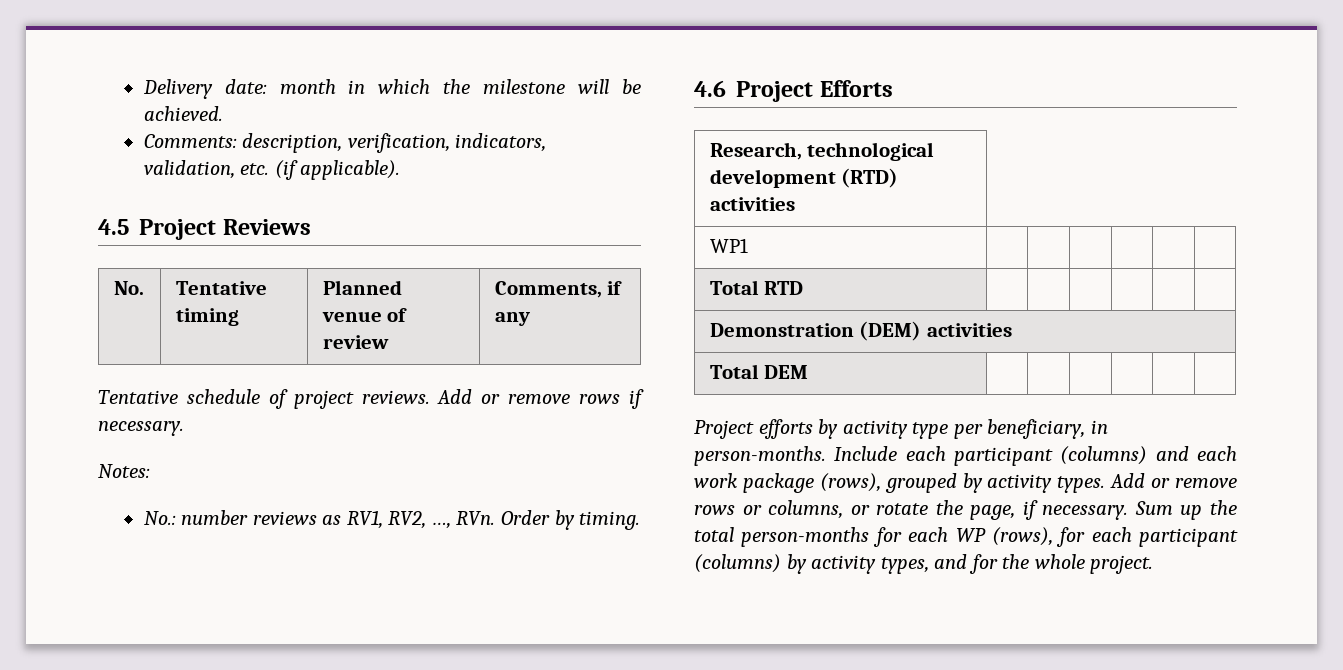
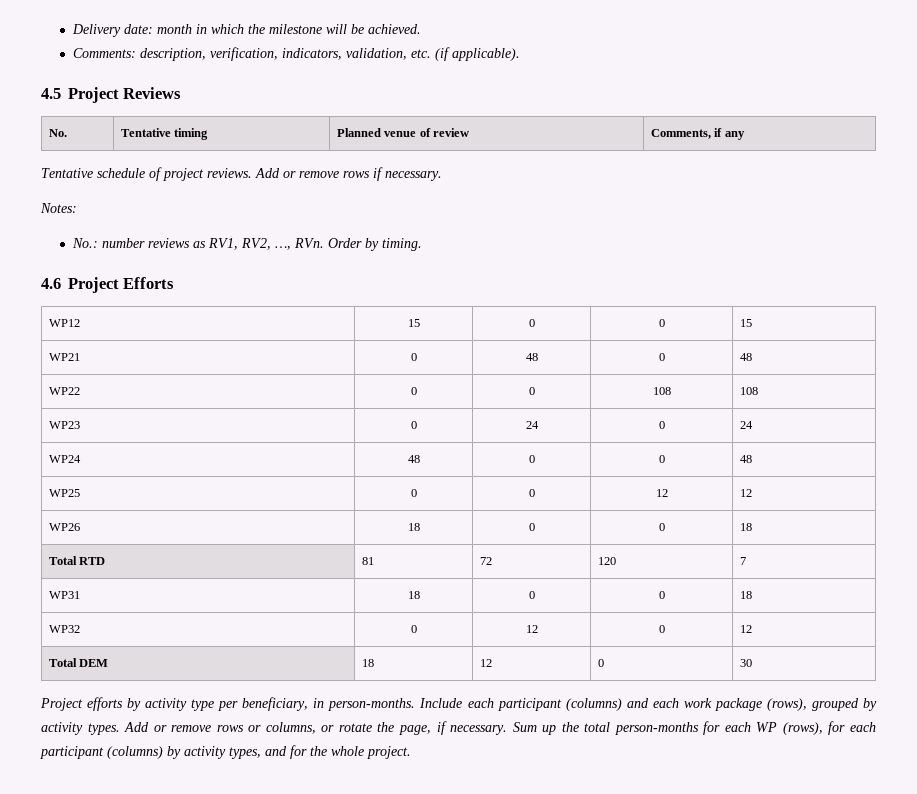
[709,142,935,161] [709,168,899,188] [709,197,795,211] [709,238,748,253] [709,280,804,295] [709,321,1012,341] [709,364,809,379] Research, technological development (RTD) activities // WP1 | | | | | | // Total RTD | | | | | | // Demonstration (DEM) activities // Total DEM | | | | | | -> [49,319,81,327] [407,319,420,327] [528,319,535,327] [658,319,665,327] [740,319,753,327] [49,353,81,361] [410,353,417,361] [525,353,538,361] [658,353,665,361] [740,353,753,361] [49,387,81,395] [410,387,417,395] [528,387,535,395] [652,387,671,395] [740,387,759,395] [49,421,81,429] [410,421,417,429] [525,421,539,429] [658,421,665,429] [740,421,754,429] [49,455,82,463] [407,455,420,463] [528,455,535,463] [658,455,665,463] [740,455,753,463] [49,489,81,497] [410,489,417,497] [528,489,535,497] [655,489,668,497] [740,489,753,497] [49,523,81,531] [407,523,420,531] [528,523,535,531] [658,523,665,531] [740,523,753,531] [49,556,106,565] [362,557,375,565] [480,557,493,565] [598,557,617,565] [740,557,747,565] [49,591,81,599] [407,591,420,599] [528,591,535,599] [658,591,665,599] [740,591,753,599] [49,625,81,633] [410,625,417,633] [525,625,538,633] [658,625,665,633] [740,625,753,633] [49,658,109,667] [362,659,375,667] [480,659,493,667] [598,659,605,667] [740,659,753,667] WP12 | 15 | 0 | 0 | 15 // WP21 | 0 | 48 | 0 | 48 // WP22 | 0 | 0 | 108 | 108 // WP23 | 0 | 24 | 0 | 24 // WP24 | 48 | 0 | 0 | 48 // WP25 | 0 | 0 | 12 | 12 // WP26 | 18 | 0 | 0 | 18 // Total RTD | 81 | 72 | 120 | 7 // WP31 | 18 | 0 | 0 | 18 // WP32 | 0 | 12 | 0 | 12 // Total DEM | 18 | 12 | 0 | 30

